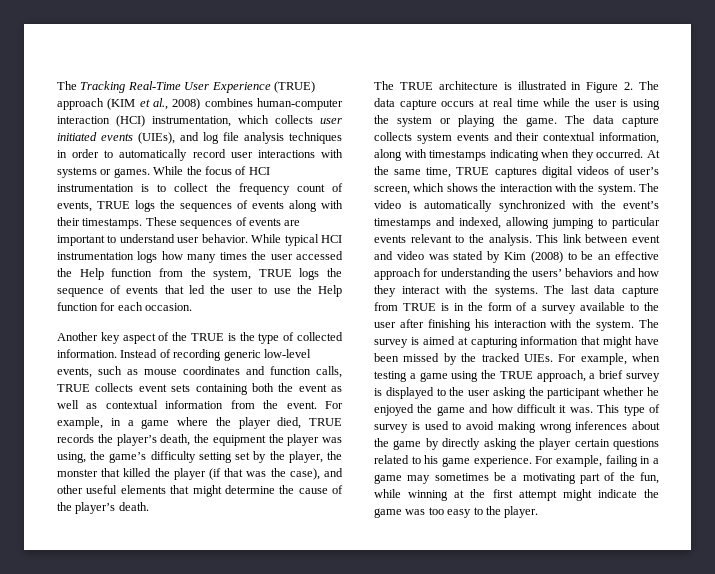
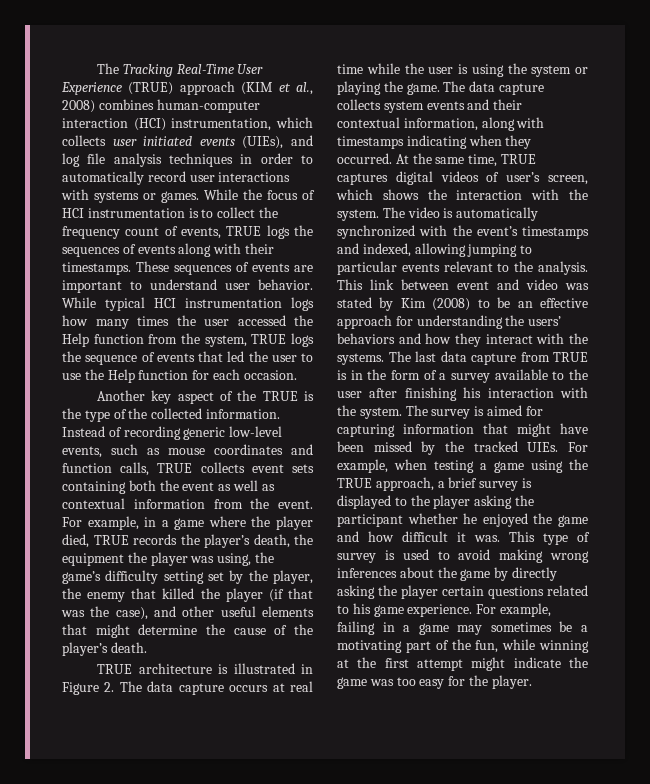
(295, 336) none -> [128,408,148,419] the
[57,469,98,477] monster -> [87,592,126,602] enemy
[374,81,394,90] The -> (147, 647) none
[457,337,468,345] at -> [525,406,543,416] for
[468,390,491,396] user -> [433,495,471,509] player
[473,507,483,515] to -> [448,676,466,686] for

